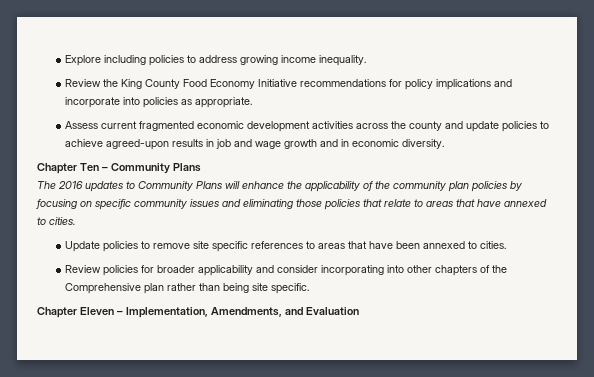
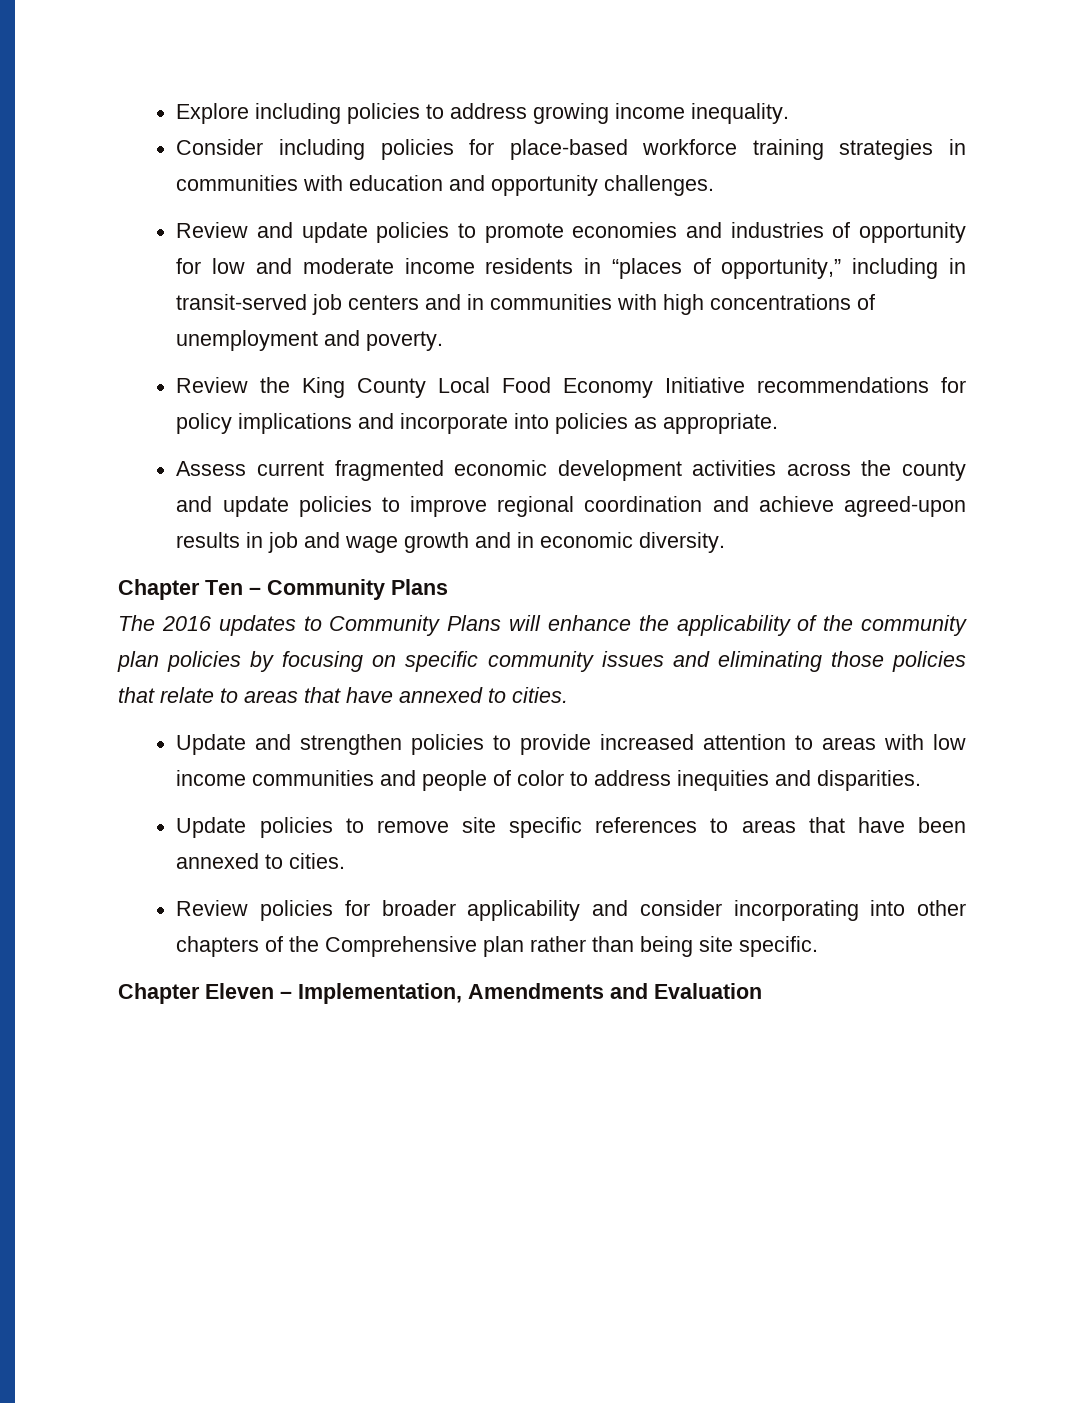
(367, 60) none -> [176,139,967,160] [176,175,715,196] [176,222,967,243] [176,258,966,279] [176,294,876,315] [176,330,444,351] // Consider including policies for place-based workforce training strategies in communities with education and opportunity challenges. // Review and update policies to promote economies and industries of opportunity for low and moderate income residents in “places of opportunity,” including in transit-served job centers and in communities with high concentrations of unemployment and poverty.
(181, 84) none -> [438,377,491,393] Local
(550, 125) none -> [410,496,749,517] improve regional coordination and
(75, 221) none -> [176,734,967,755] [176,770,922,791] // Update and strengthen policies to provide increased attention to areas with low income communities and people of color to address inequities and disparities.
[211,307,282,317] Amendments, -> [468,983,604,999] Amendments

